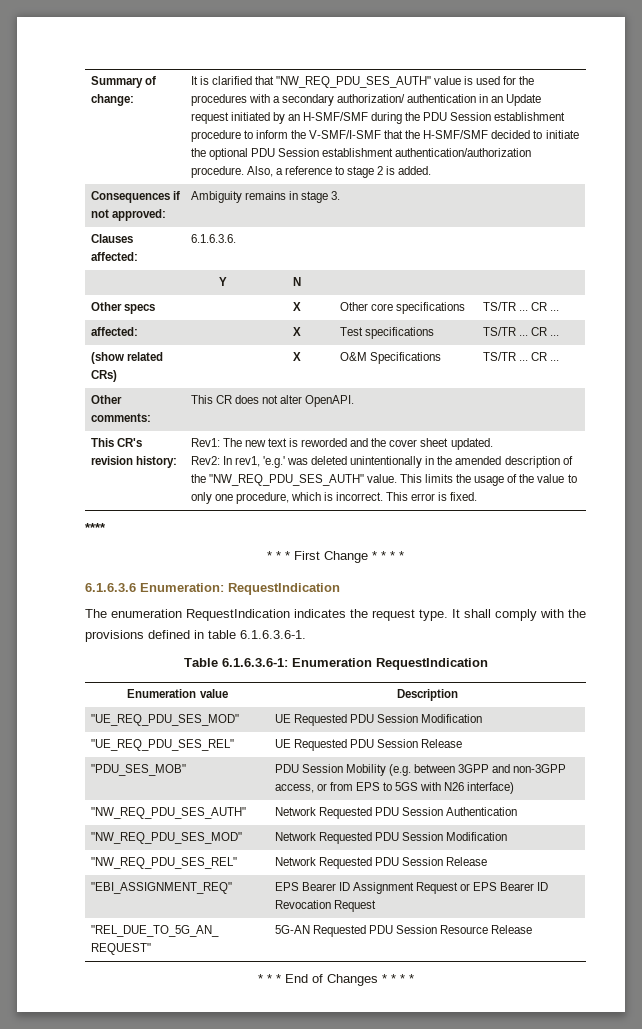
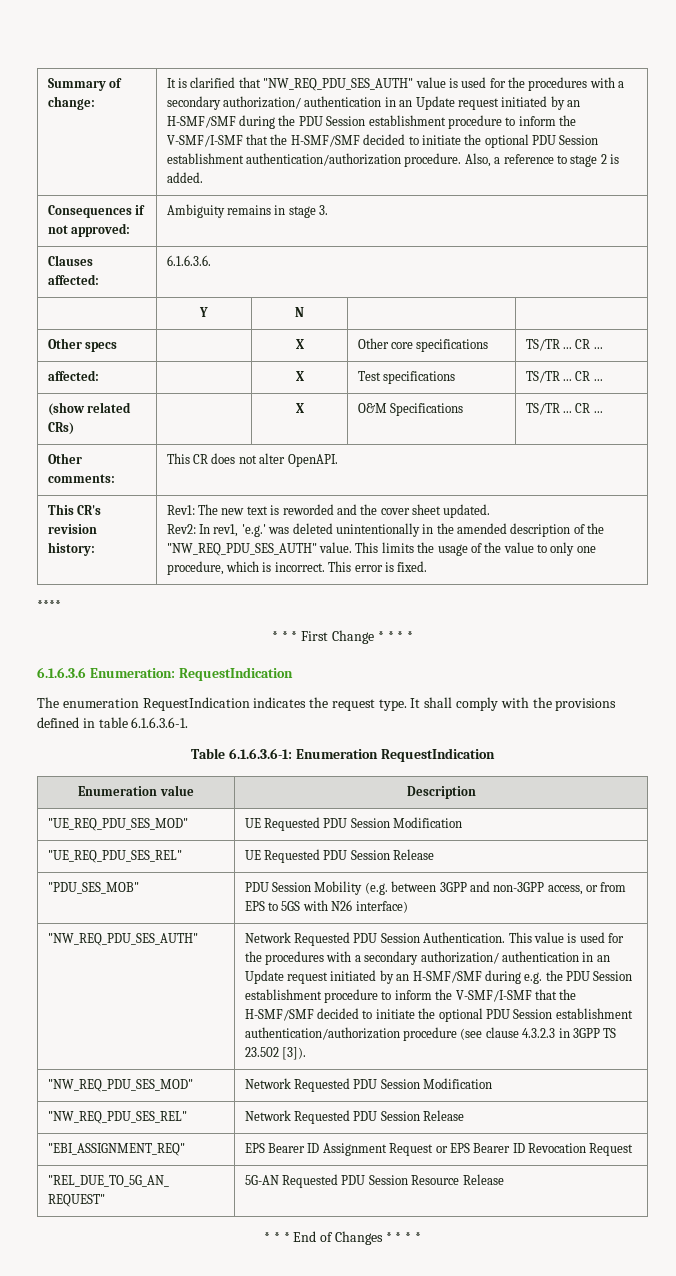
[445,807,517,816] Authentication -> [423,932,625,943] [244,951,610,965] [244,970,633,984] [244,989,577,1003] [244,1008,633,1022] [244,1027,617,1041] [244,1047,307,1060] Authentication. This value is used for the procedures with a secondary authorization/ authentication in an Update request initiated by an H-SMF/SMF during e.g. the PDU Session establishment procedure to inform the V-SMF/I-SMF that the H-SMF/SMF decided to initiate the optional PDU Session establishment authentication/authorization procedure (see clause 4.3.2.3 in 3GPP TS 23.502 [3]).

